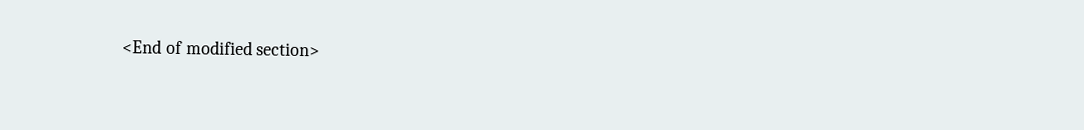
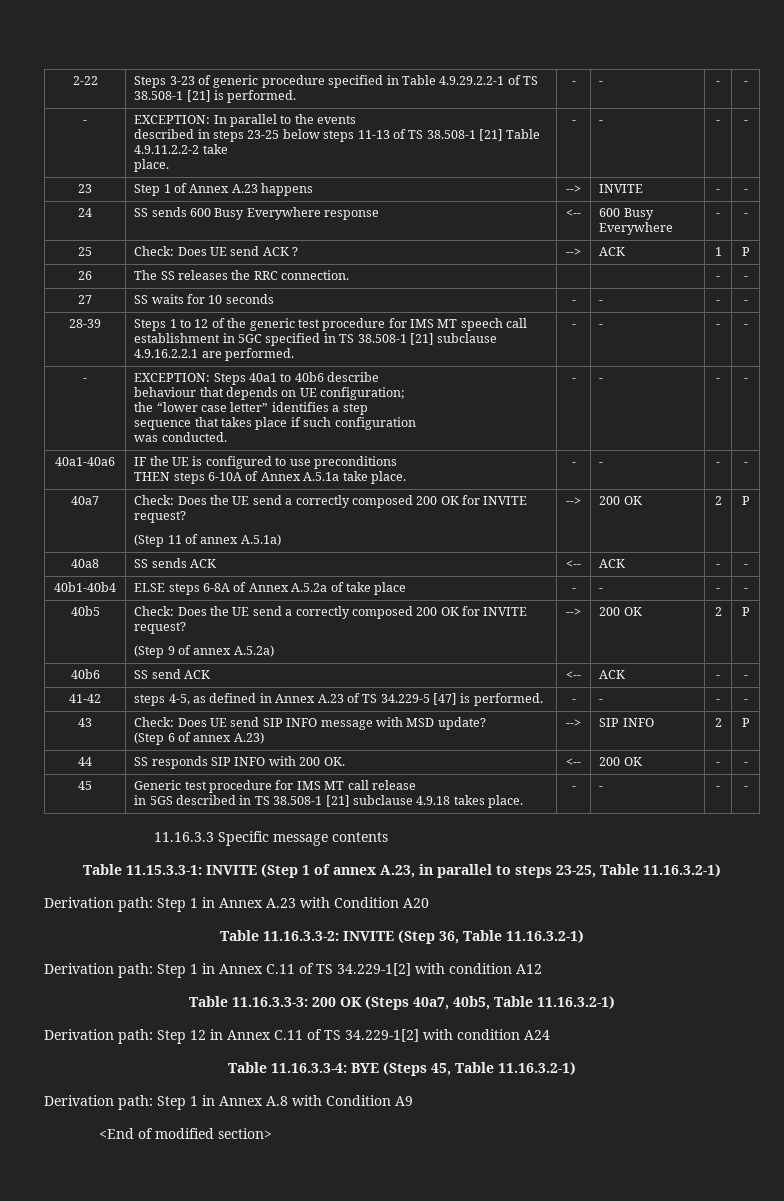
(122, 46) none -> [72,76,98,85] [134,75,539,88] [134,90,297,103] [571,81,576,85] [599,81,604,85] [716,81,720,85] [743,81,748,85] [83,120,87,124] [134,114,357,127] [134,129,541,142] [134,144,228,154] [134,159,170,172] [571,120,576,124] [599,120,604,124] [716,120,720,124] [743,120,748,124] [78,184,92,193] [134,183,314,196] [566,185,581,193] [599,184,644,193] [716,189,720,193] [743,189,748,193] [78,208,92,217] [134,207,380,220] [566,209,581,217] [599,208,654,220] [599,222,674,235] [716,213,720,217] [743,213,748,217] [78,247,92,256] [134,246,299,256] [566,248,581,256] [599,247,626,256] [714,247,722,256] [741,247,750,256] [78,271,92,280] [134,270,350,280] [716,276,720,280] [743,276,748,280] [78,295,92,304] [134,294,274,304] [571,300,576,304] [599,300,604,304] [716,300,720,304] [743,300,748,304] [69,319,101,328] [134,318,528,331] [134,333,498,346] [134,348,295,361] [571,324,576,328] [599,324,604,328] [716,324,720,328] [743,324,748,328] [83,378,87,382] [134,372,380,385] [134,387,406,400] [134,402,368,415] [134,417,416,430] [134,432,227,442] [571,378,576,382] [599,378,604,382] [716,378,720,382] [743,378,748,382] [55,457,115,466] [134,456,397,469] [134,471,406,484] [571,462,576,466] [599,462,604,466] [716,462,720,466] [743,462,748,466] [71,496,99,505] [134,495,528,508] [134,511,187,523] [134,534,281,547] [566,497,581,505] [599,496,642,505] [714,496,722,505] [741,496,750,505] [71,559,99,568] [134,558,217,568] [566,560,581,568] [599,559,626,568] [716,564,720,568] [743,564,748,568] [54,582,116,592] [134,582,407,595] [571,588,576,592] [599,588,604,592] [716,588,720,592] [743,588,748,592] [70,606,100,616] [134,606,528,619] [134,622,187,634] [134,645,274,658] [566,608,581,616] [599,607,642,616] [714,607,722,616] [741,607,750,616] [70,669,100,679] [134,669,211,679] [566,671,581,679] [599,670,626,679] [716,675,720,679] [743,675,748,679] [69,694,101,703] [134,693,543,706] [571,699,576,703] [599,699,604,703] [716,699,720,703] [743,699,748,703] [78,718,92,727] [134,717,486,730] [134,732,264,745] [566,719,581,727] [599,718,654,727] [714,718,722,727] [741,718,750,727] [78,757,92,766] [134,756,345,769] [566,758,581,766] [599,757,642,766] [716,762,720,766] [743,762,748,766] [78,781,92,790] [134,780,416,793] [134,795,524,808] [571,786,576,790] [599,786,604,790] [716,786,720,790] [743,786,748,790] [153,831,388,846] [83,864,721,878] [44,897,429,912] [220,930,584,944] [44,963,542,978] [189,996,615,1010] [44,1029,550,1044] [228,1062,576,1076] [44,1095,413,1110] 2-22 | Steps 3-23 of generic procedure specified in Table 4.9.29.2.2-1 of TS 38.508-1 [21] is performed. | - | - | - | - // - | EXCEPTION: In parallel to the events // described in steps 23-25 below steps 11-13 of TS 38.508-1 [21] Table 4.9.11.2.2-2 take // place. | - | - | - | - // 23 | Step 1 of Annex A.23 happens | --> | INVITE | - | - // 24 | SS sends 600 Busy Everywhere response | <-- | 600 Busy Everywhere | - | - // 25 | Check: Does UE send ACK ? | --> | ACK | 1 | P // 26 | The SS releases the RRC connection. | | | - | - // 27 | SS waits for 10 seconds | - | - | - | - // 28-39 | Steps 1 to 12 of the generic test procedure for IMS MT speech call establishment in 5GC specified in TS 38.508-1 [21] subclause 4.9.16.2.2.1 are performed. | - | - | - | - // - | EXCEPTION: Steps 40a1 to 40b6 describe // behaviour that depends on UE configuration; // the “lower case letter” identifies a step // sequence that takes place if such configuration // was conducted. | - | - | - | - // 40a1-40a6 | IF the UE is configured to use preconditions // THEN steps 6-10A of Annex A.5.1a take place. | - | - | - | - // 40a7 | Check: Does the UE send a correctly composed 200 OK for INVITE request? // (Step 11 of annex A.5.1a) | --> | 200 OK | 2 | P // 40a8 | SS sends ACK | <-- | ACK | - | - // 40b1-40b4 | ELSE steps 6-8A of Annex A.5.2a of take place | - | - | - | - // 40b5 | Check: Does the UE send a correctly composed 200 OK for INVITE request? // (Step 9 of annex A.5.2a) | --> | 200 OK | 2 | P // 40b6 | SS send ACK | <-- | ACK | - | - // 41-42 | steps 4-5, as defined in Annex A.23 of TS 34.229-5 [47] is performed. | - | - | - | - // 43 | Check: Does UE send SIP INFO message with MSD update? // (Step 6 of annex A.23) | --> | SIP INFO | 2 | P // 44 | SS responds SIP INFO with 200 OK. | <-- | 200 OK | - | - // 45 | Generic test procedure for IMS MT call release // in 5GS described in TS 38.508-1 [21] subclause 4.9.18 takes place. | - | - | - | - // 11.16.3.3 Specific message contents // Table 11.15.3.3-1: INVITE (Step 1 of annex A.23, in parallel to steps 23-25, Table 11.16.3.2-1) // Derivation path: Step 1 in Annex A.23 with Condition A20 // Table 11.16.3.3-2: INVITE (Step 36, Table 11.16.3.2-1) // Derivation path: Step 1 in Annex C.11 of TS 34.229-1[2] with condition A12 // Table 11.16.3.3-3: 200 OK (Steps 40a7, 40b5, Table 11.16.3.2-1) // Derivation path: Step 12 in Annex C.11 of TS 34.229-1[2] with condition A24 // Table 11.16.3.3-4: BYE (Steps 45, Table 11.16.3.2-1) // Derivation path: Step 1 in Annex A.8 with Condition A9 //

